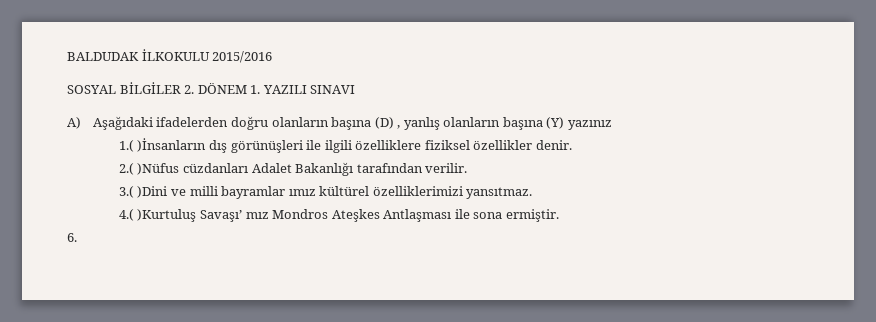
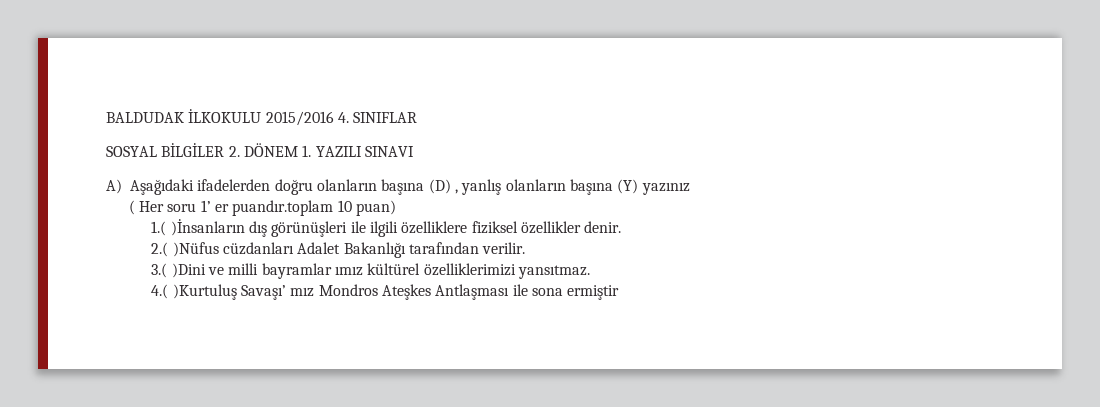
(273, 57) none -> [337,112,418,123] 4. SINIFLAR
(612, 125) none -> [128,200,396,216] // ( Her soru 1’ er puandır.toplam 10 puan)
[505,209,559,222] [67,233,77,242] ermiştir. // 6. -> [567,285,620,300] ermiştir

